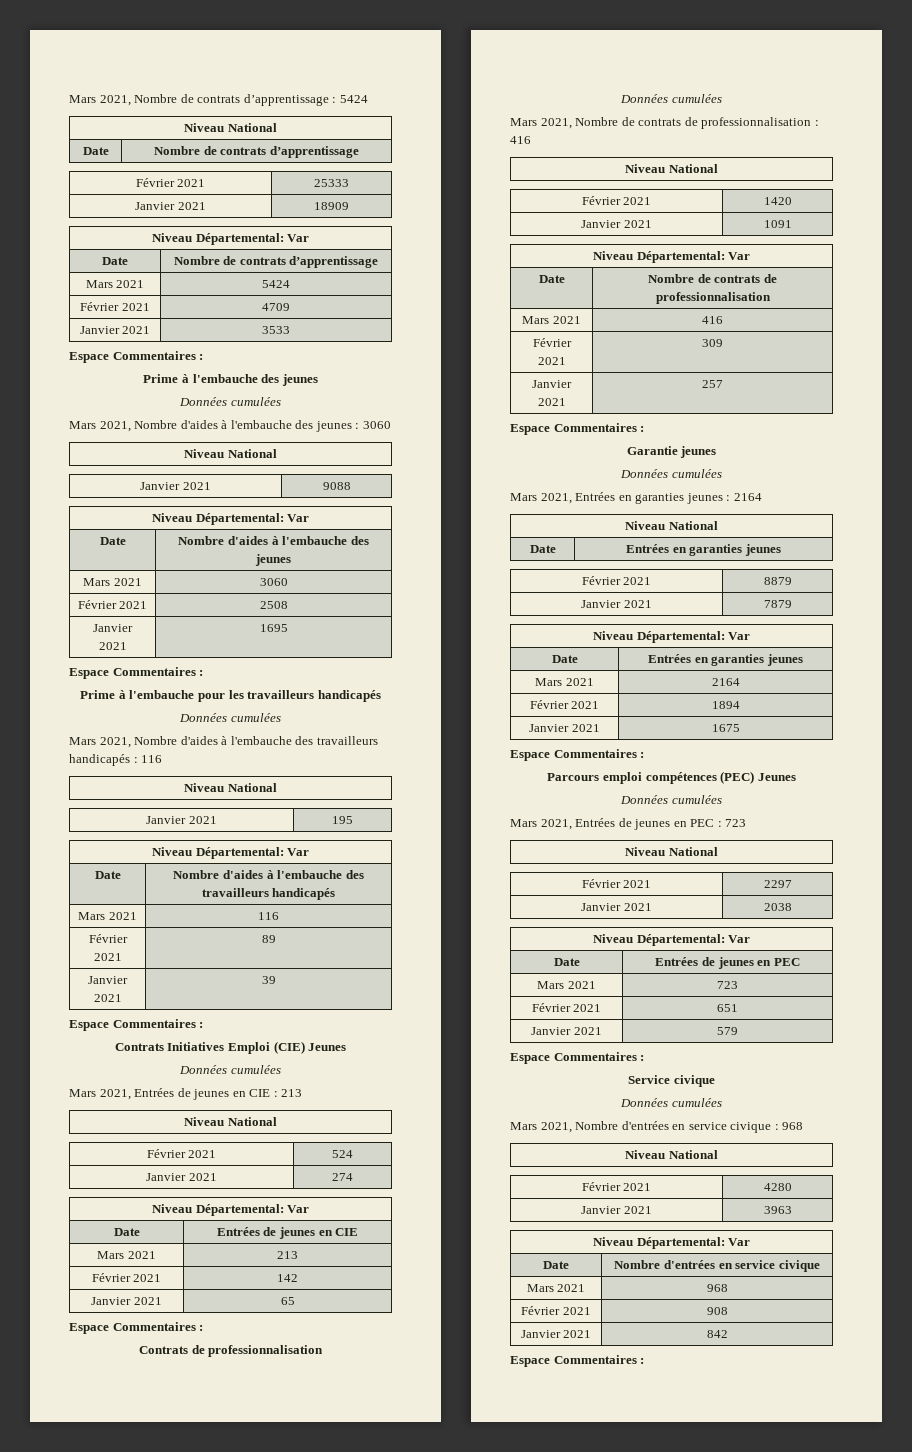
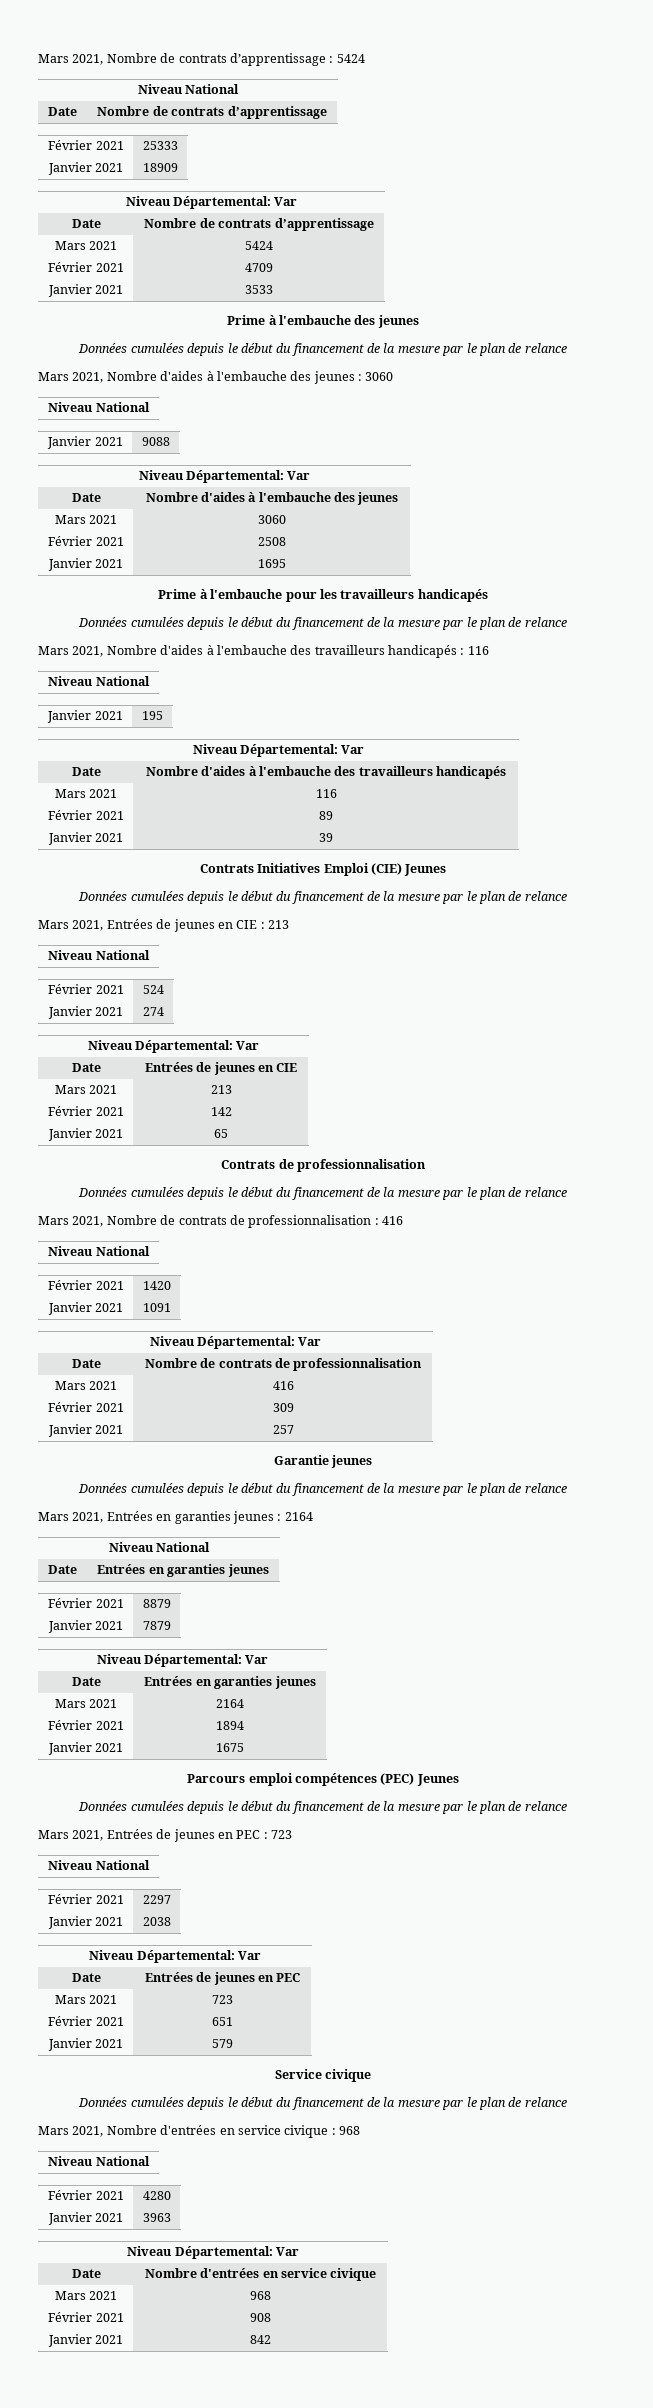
[69,351,204,363] // Espace Commentaires : -> (273, 289) none
(281, 401) none -> [187,343,567,356] depuis le début du financement de la mesure par le plan de relance
[69,667,204,679] // Espace Commentaires : -> (286, 563) none
(281, 717) none -> [187,617,567,630] depuis le début du financement de la mesure par le plan de relance
[69,1019,204,1031] // Espace Commentaires : -> (333, 837) none
(281, 1069) none -> [187,891,567,904] depuis le début du financement de la mesure par le plan de relance
[69,1322,204,1334] // Espace Commentaires : -> (229, 1133) none
(722, 98) none -> [187,1187,567,1200] depuis le début du financement de la mesure par le plan de relance
[510,423,645,435] // Espace Commentaires : -> (294, 1429) none
(722, 473) none -> [187,1483,567,1496] depuis le début du financement de la mesure par le plan de relance
[510,749,645,761] // Espace Commentaires : -> (245, 1747) none
(722, 799) none -> [187,1801,567,1814] depuis le début du financement de la mesure par le plan de relance
[510,1052,645,1064] // Espace Commentaires : -> (234, 2043) none
(722, 1102) none -> [187,2097,567,2110] depuis le début du financement de la mesure par le plan de relance
[510,1355,645,1367] // Espace Commentaires : -> (271, 2339) none

